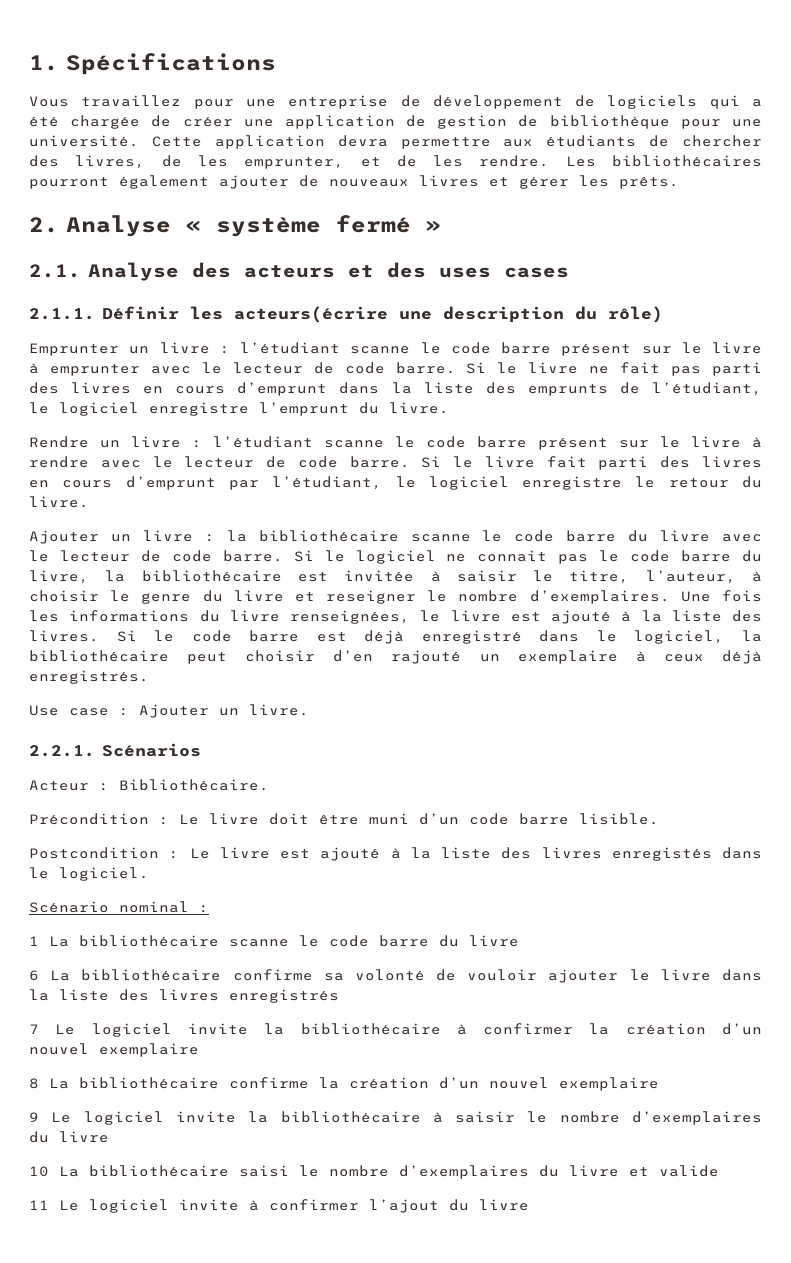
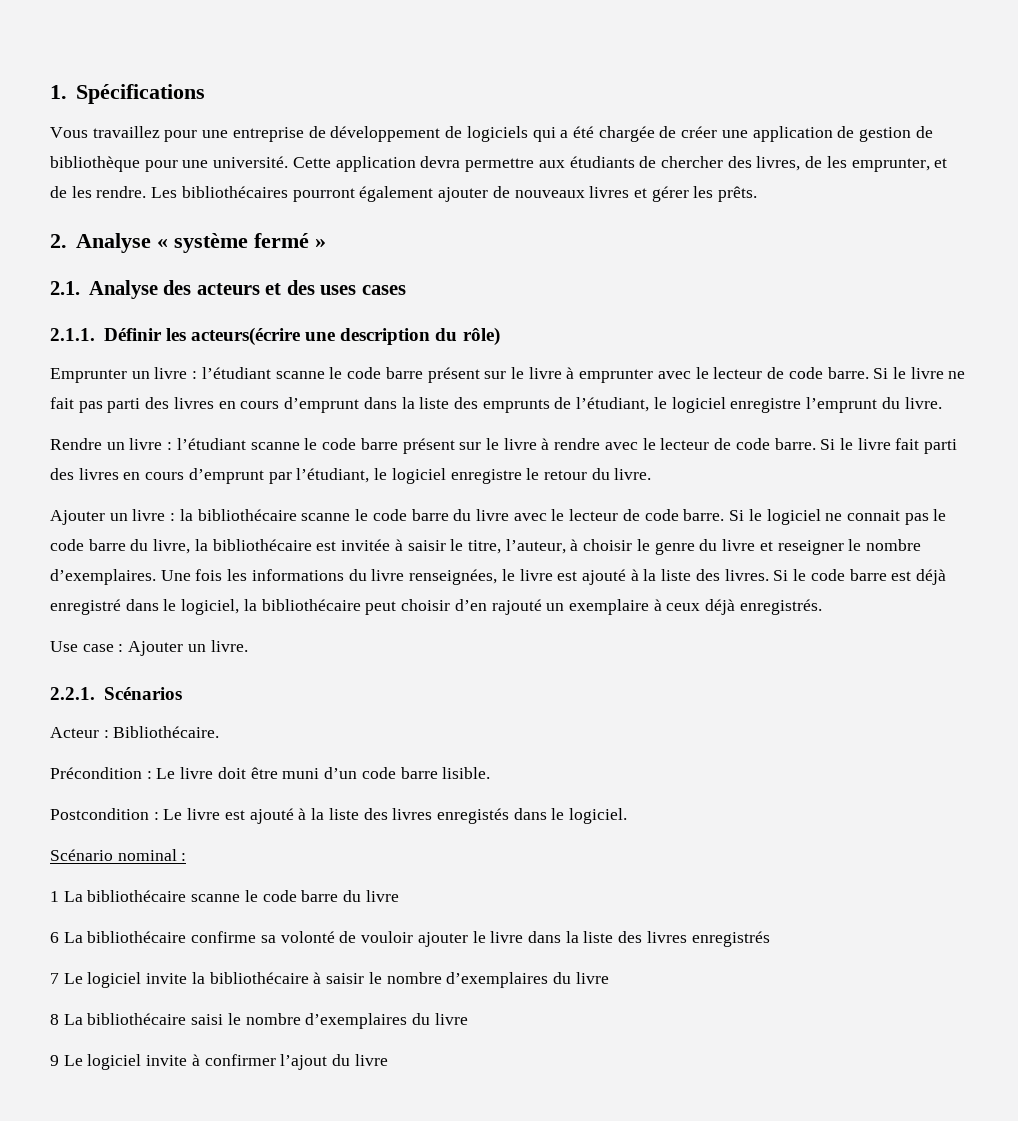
[483,1023,762,1035] [29,1043,199,1057] [29,1077,659,1091] [29,1111,443,1125] confirmer la création d’un nouvel exemplaire // 8 La bibliothécaire confirme la création d’un nouvel exemplaire // 9 Le logiciel invite la bibliothécaire à -> (322, 978) none
[29,1166,49,1177] 10 -> [50,1014,59,1025] 8
[629,1165,719,1177] [29,1200,49,1210] et valide // 11 -> [50,1055,59,1066] // 9

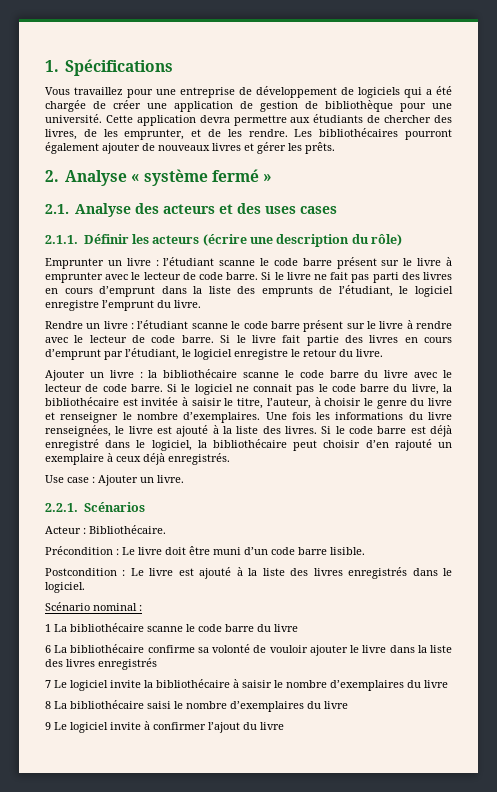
[191,327,301,346] acteurs(écrire -> [152,234,247,246] acteurs (écrire
[924,439,958,454] parti -> [306,335,339,346] partie
[777,540,844,555] reseigner -> [60,412,119,423] renseigner
[436,808,509,824] enregistés -> [348,567,408,579] enregistrés

